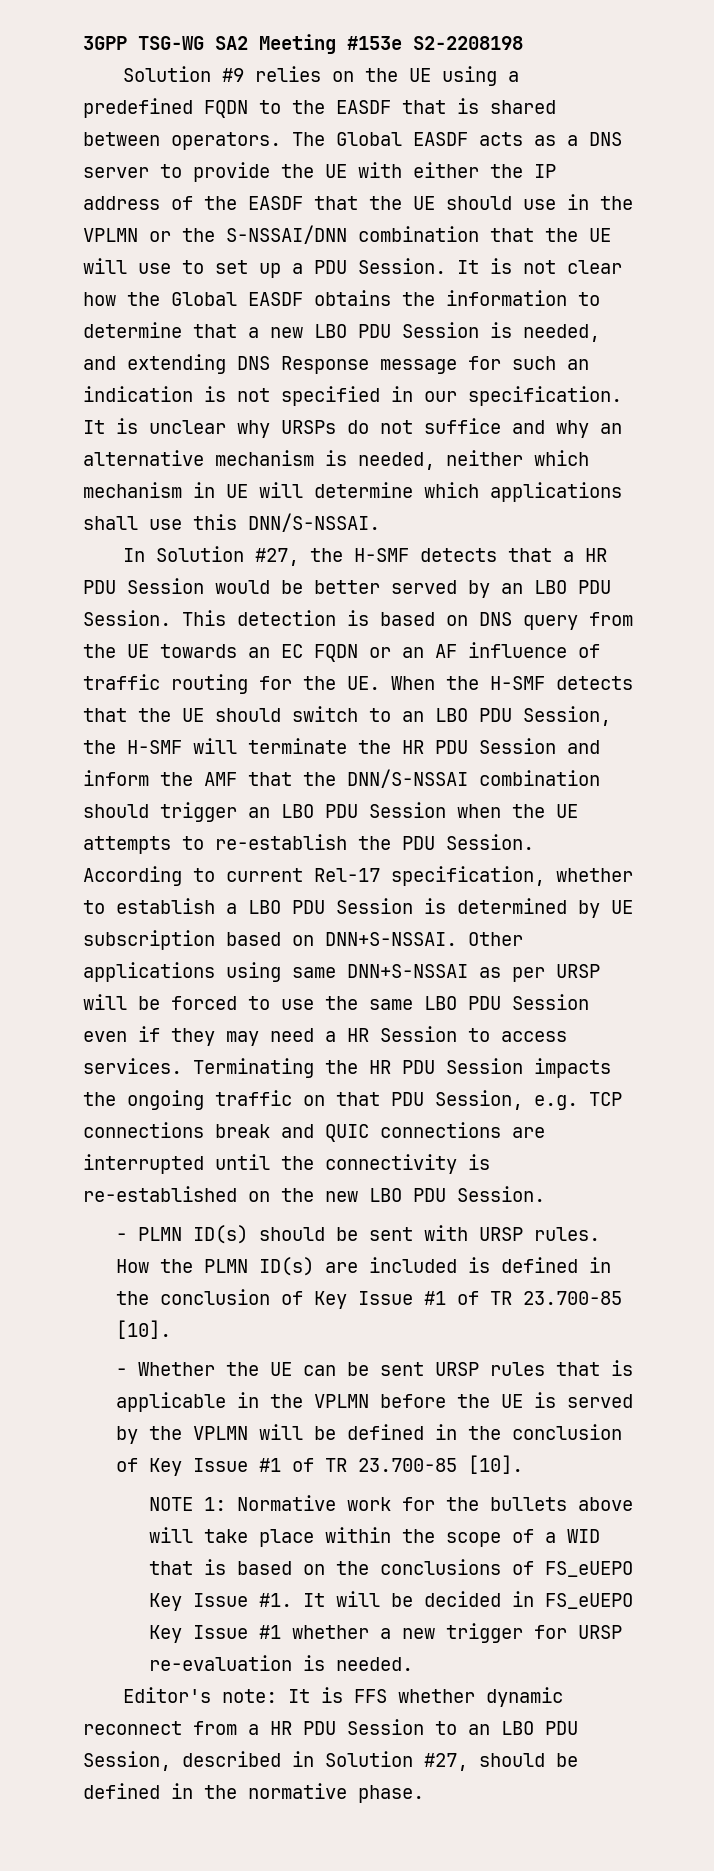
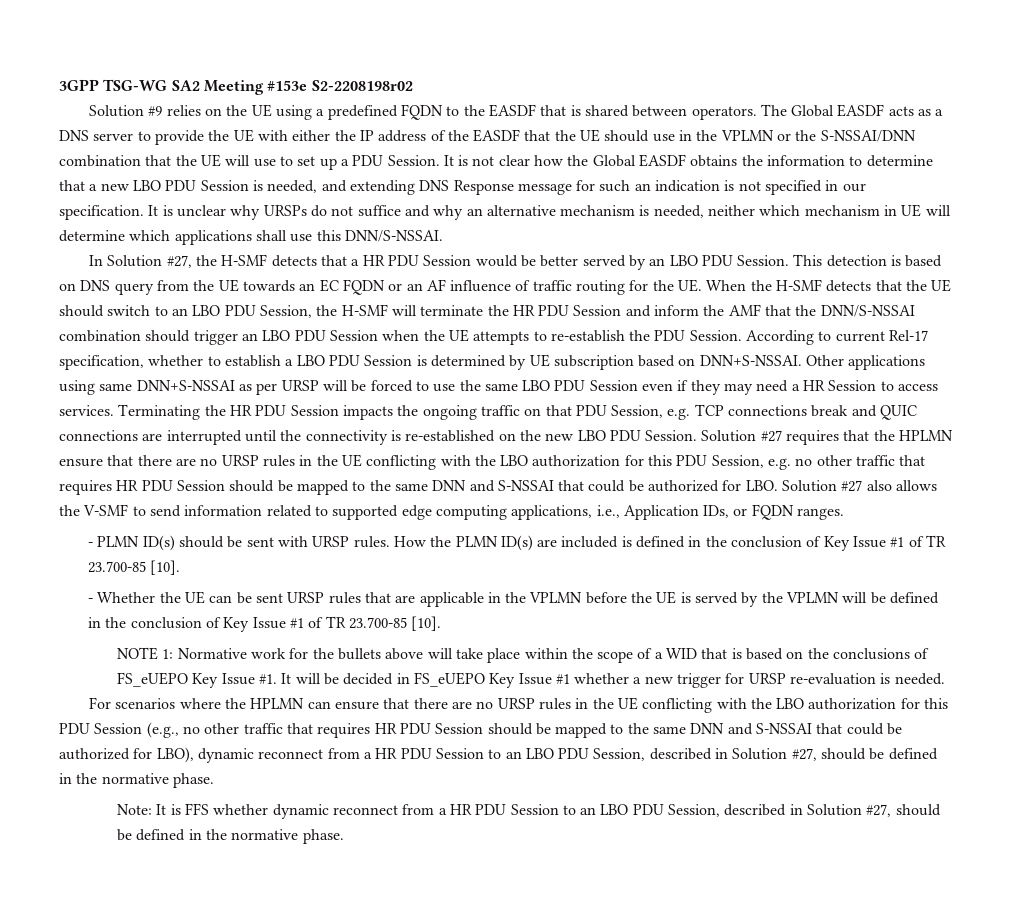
[413,36,523,50] S2-2208198 -> [311,80,413,91] S2-2208198r02
(545, 1194) none -> [701,430,954,445] [59,454,926,470] [59,480,938,495] [59,504,845,520] Solution #27 requires that the HPLMN ensure that there are no URSP rules in the UE conflicting with the LBO authorization for this PDU Session, e.g. no other traffic that requires HR PDU Session should be mapped to the same DNN and S-NSSAI that could be authorized for LBO. Solution #27 also allows the V-SMF to send information related to supported edge computing applications, i.e., Application IDs, or FQDN ranges.
[610,1360,633,1376] is -> [395,595,416,603] are
[123,1687,278,1703] Editor's note: -> [89,697,949,713] [59,722,903,738] [59,747,938,763] [59,773,214,788] [116,804,152,815] For scenarios where the HPLMN can ensure that there are no URSP rules in the UE conflicting with the LBO authorization for this PDU Session (e.g., no other traffic that requires HR PDU Session should be mapped to the same DNN and S-NSSAI that could be authorized for LBO), dynamic reconnect from a HR PDU Session to an LBO PDU Session, described in Solution #27, should be defined in the normative phase. // Note:

